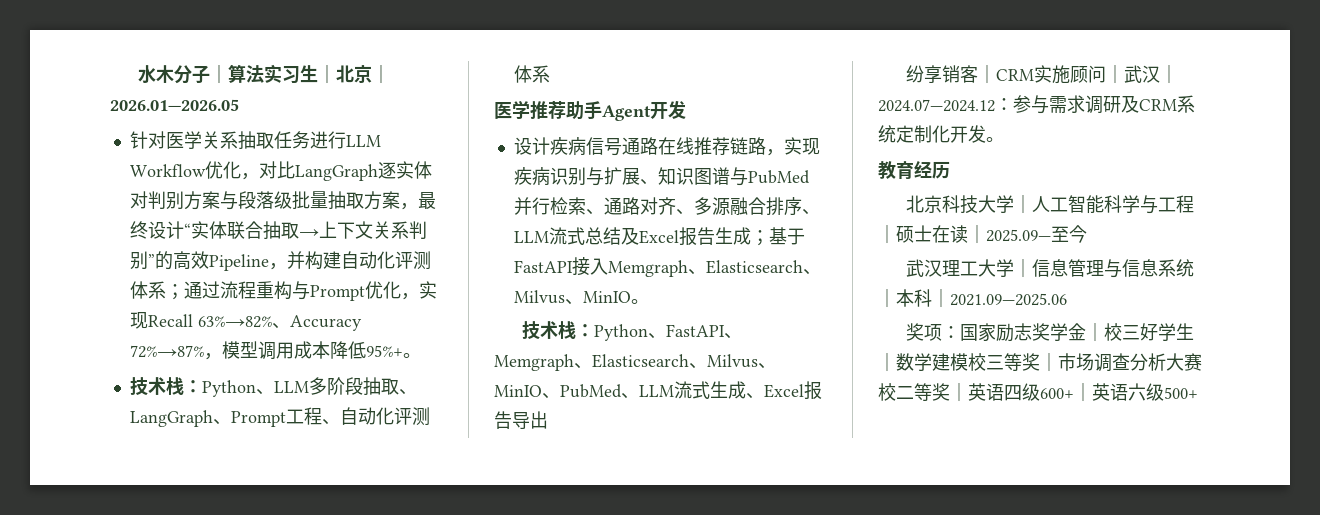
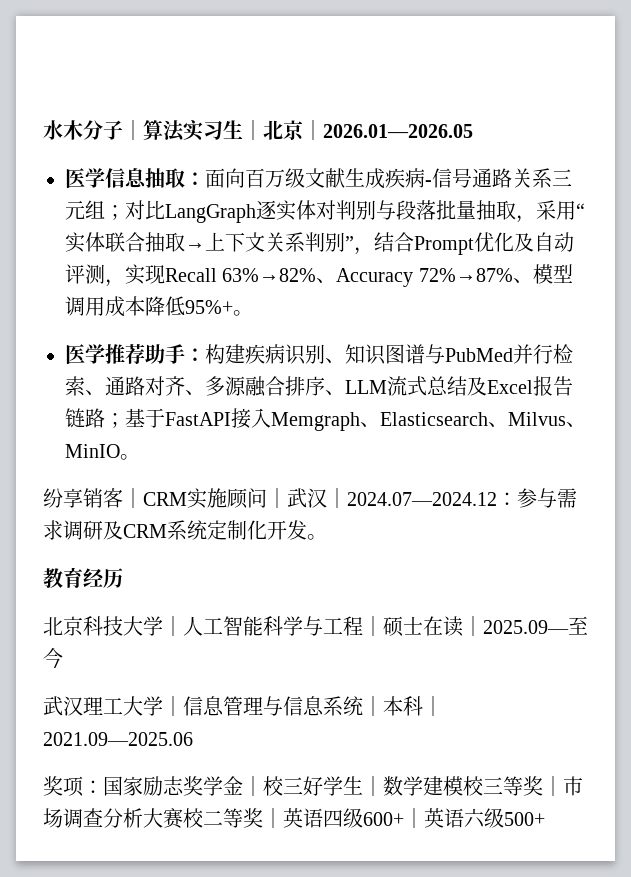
[129,131,381,149] [129,161,259,180] 针对医学关系抽取任务进行LLM Workflow优化， -> [65,168,572,189] [65,200,125,220] 医学信息抽取：面向百万级文献生成疾病-信号通路关系三元组；
[183,191,436,210] [129,221,184,239] 方案与段落级批量抽取方案，最终设计 -> [376,200,576,223] 与段落批量抽取，采用
[154,251,431,271] [129,281,401,301] 的高效Pipeline，并构建自动化评测体系；通过流程重构与Prompt优化 -> [354,232,574,255] [65,264,105,284] ，结合Prompt优化及自动评测
[203,353,222,360] ， -> [512,278,533,283] 、
[129,377,417,397] [129,407,430,427] [513,65,550,83] [494,100,686,121] [513,137,820,156] 技术栈：Python、LLM多阶段抽取、LangGraph、Prompt工程、自动化评测体系 // 医学推荐助手Agent开发 // 设计疾病信号通路在线推荐链路，实现 -> [65,344,245,365] 医学推荐助手：构建
[585,167,640,186] 与扩展 -> (325, 354) none
[714,227,751,245] 生成 -> [65,408,105,428] 链路
[521,321,742,341] [494,354,776,371] [494,381,822,400] [494,411,548,429] // 技术栈：Python、FastAPI、Memgraph、Elasticsearch、Milvus、MinIO、PubMed、LLM流式生成、Excel报告导出 -> (140, 457) none

